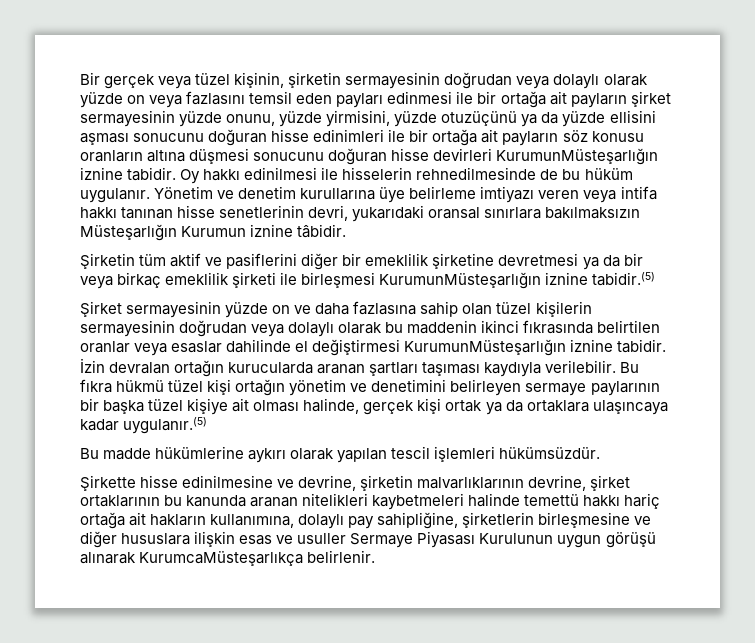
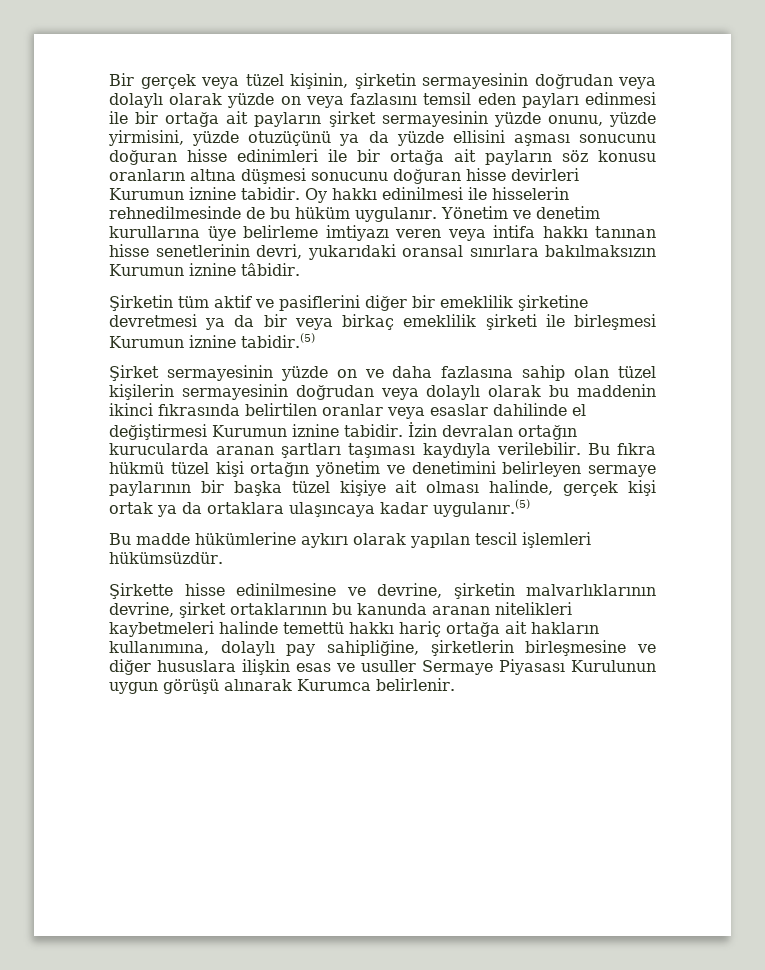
[496,148,659,165] KurumunMüsteşarlığın -> [109,188,184,200] Kurumun
[80,224,177,241] Müsteşarlığın -> (656, 251) none
[379,272,542,289] KurumunMüsteşarlığın -> [109,336,184,348] Kurumun
[404,339,567,356] KurumunMüsteşarlığın -> [212,425,287,437] Kurumun
[139,551,304,566] KurumcaMüsteşarlıkça -> [297,679,371,691] Kurumca

